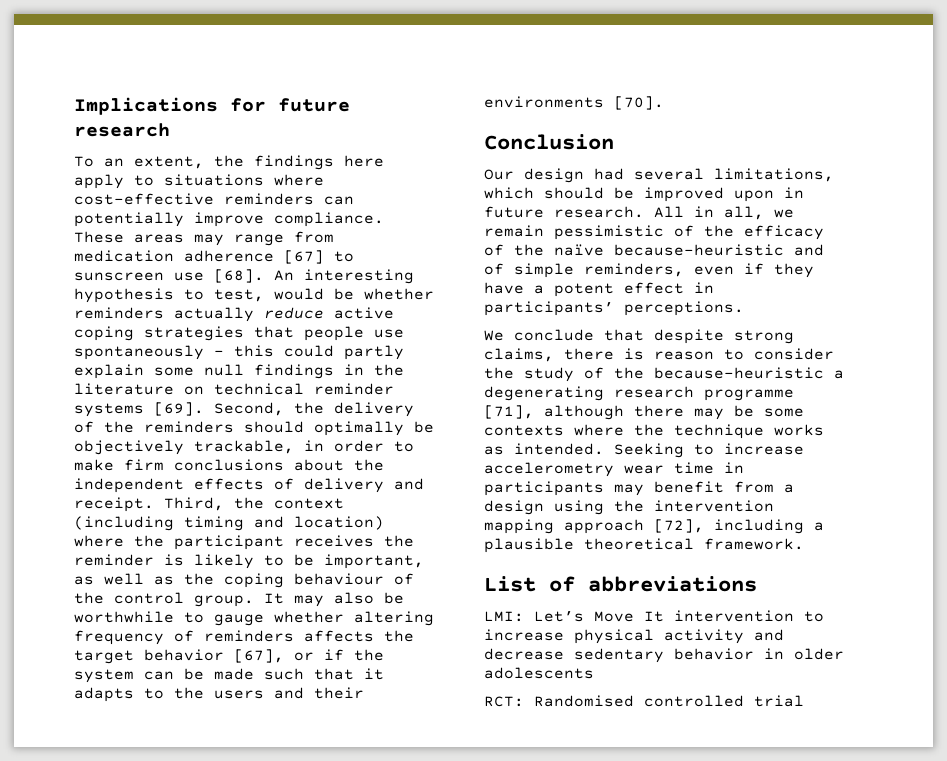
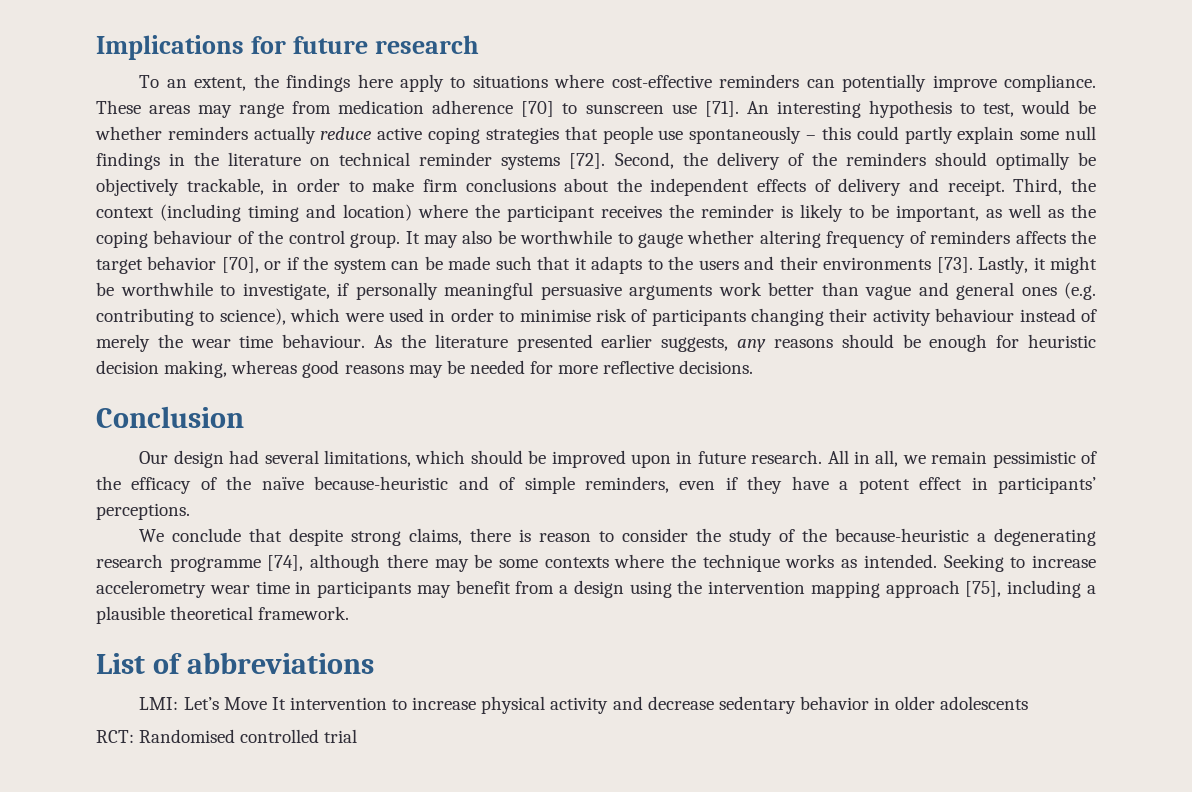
[284,250,324,264] [67] -> [521,101,555,117] [70]
[214,269,264,283] [68]. -> [704,101,739,117] [71].
[154,402,204,416] [69]. -> [569,153,606,169] [72].
[234,649,284,663] [67], -> [221,257,259,273] [70],
[614,96,664,110] [70]. -> [936,256,1097,274] [96,282,1096,300] [96,308,1098,326] [96,334,1097,352] [96,360,754,378] [73]. Lastly, it might be worthwhile to investigate, if personally meaningful persuasive arguments work better than vague and general ones (e.g. contributing to science), which were used in order to minimise risk of participants changing their activity behaviour instead of merely the wear time behaviour. As the literature presented earlier suggests, any reasons should be enough for heuristic decision making, whereas good reasons may be needed for more reflective decisions.
[484,405,534,419] [71], -> [267,555,304,571] [74],
[654,519,704,533] [72], -> [965,581,1002,597] [75],

